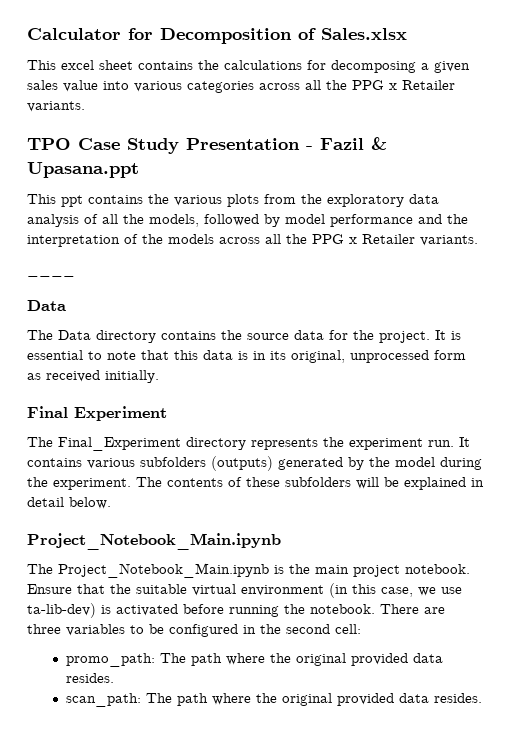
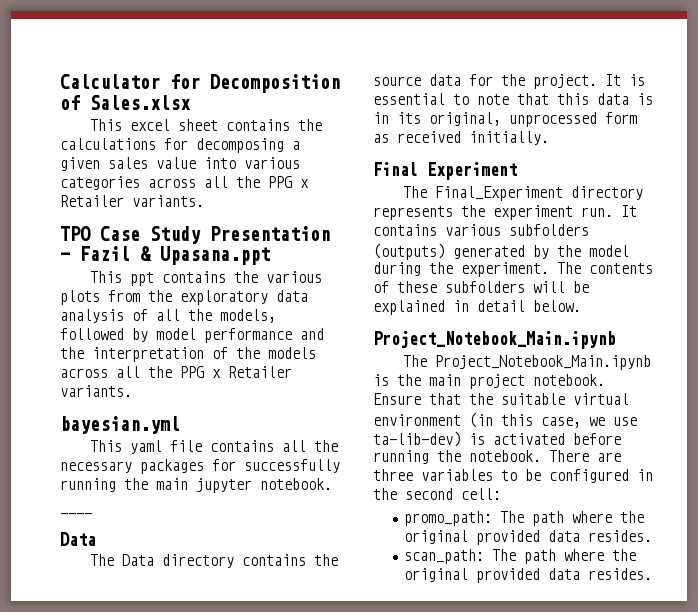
(478, 240) none -> [60,416,180,434] [89,440,338,454] [60,459,340,474] [60,478,332,493] // bayesian.yml // This yaml file contains all the necessary packages for successfully running the main jupyter notebook.

